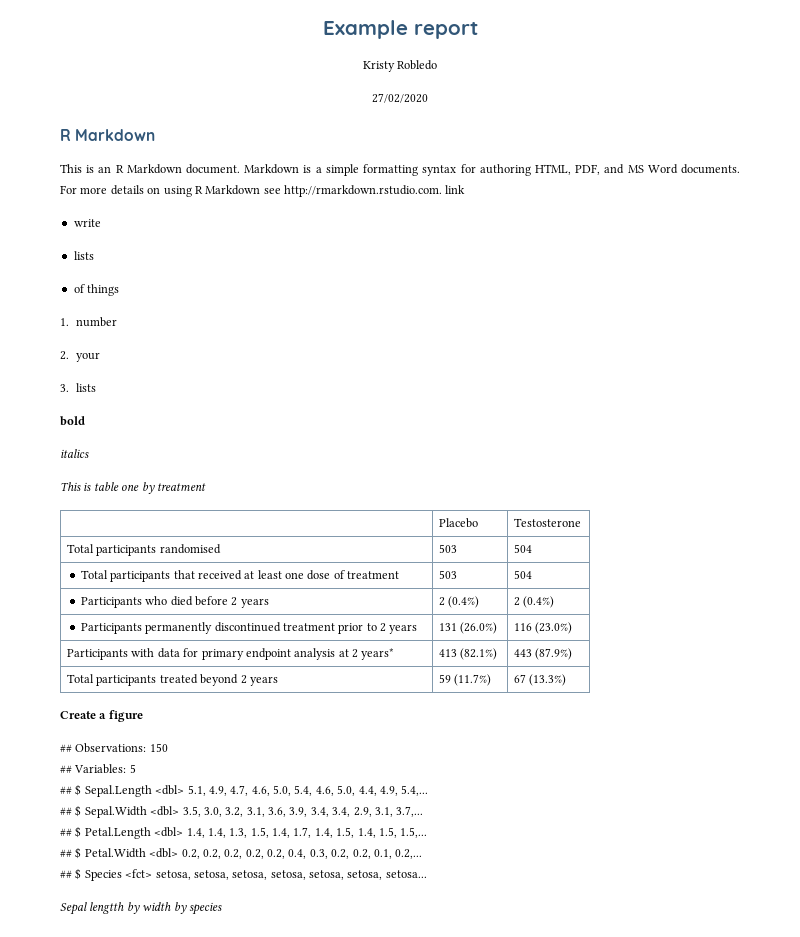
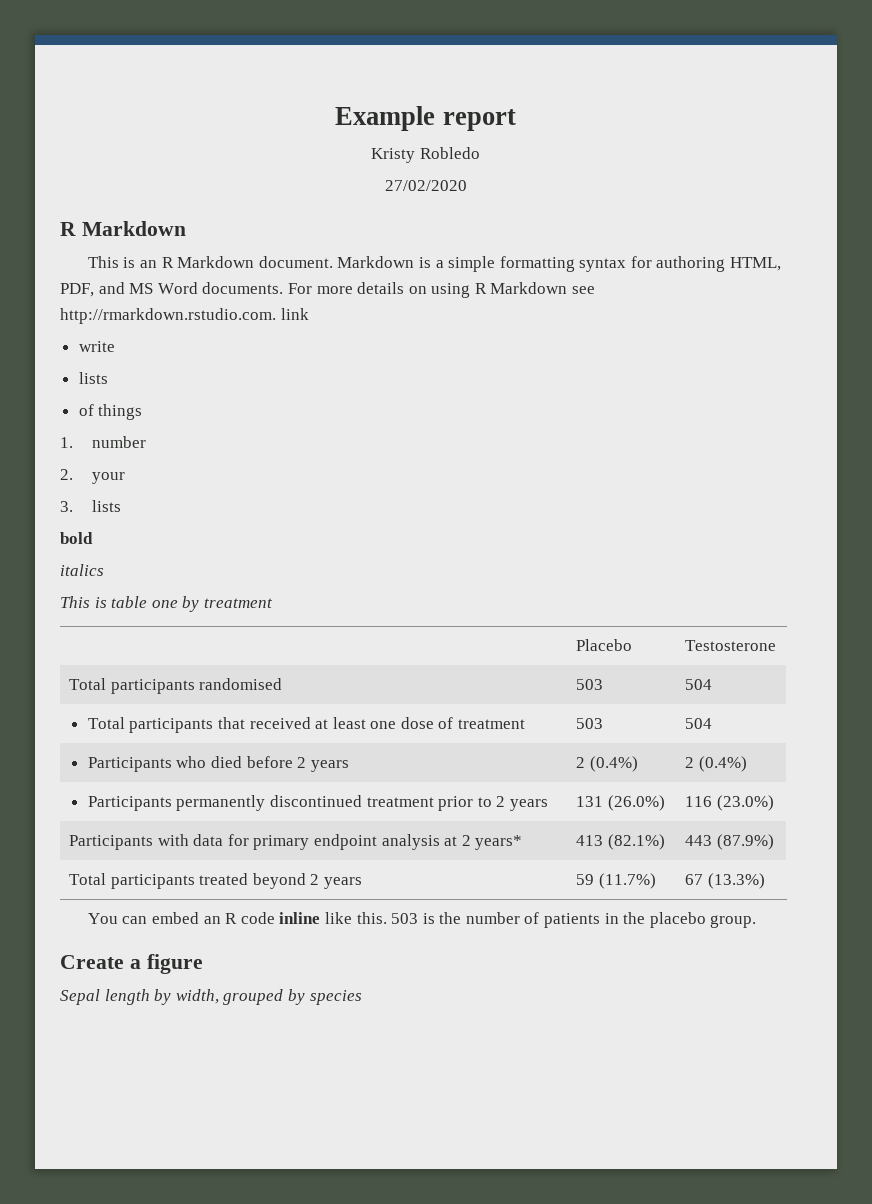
[60,710,143,722] [60,743,168,753] [60,764,136,774] [60,784,429,797] [60,805,424,818] [60,826,428,839] [60,847,423,859] [60,868,427,881] [60,902,172,915] Create a figure // ## Observations: 150 // ## Variables: 5 // ## $ Sepal.Length <dbl> 5.1, 4.9, 4.7, 4.6, 5.0, 5.4, 4.6, 5.0, 4.4, 4.9, 5.4,... // ## $ Sepal.Width <dbl> 3.5, 3.0, 3.2, 3.1, 3.6, 3.9, 3.4, 3.4, 2.9, 3.1, 3.7,... // ## $ Petal.Length <dbl> 1.4, 1.4, 1.3, 1.5, 1.4, 1.7, 1.4, 1.5, 1.4, 1.5, 1.5,... // ## $ Petal.Width <dbl> 0.2, 0.2, 0.2, 0.2, 0.2, 0.4, 0.3, 0.2, 0.2, 0.1, 0.2,... // ## $ Species <fct> setosa, setosa, setosa, setosa, setosa, setosa, setosa... // Sepal lengtth by width -> [87,912,757,928] [60,954,203,974] [60,989,284,1005] You can embed an R code inline like this. 503 is the number of patients in the placebo group. // Create a figure // Sepal length by width, grouped

